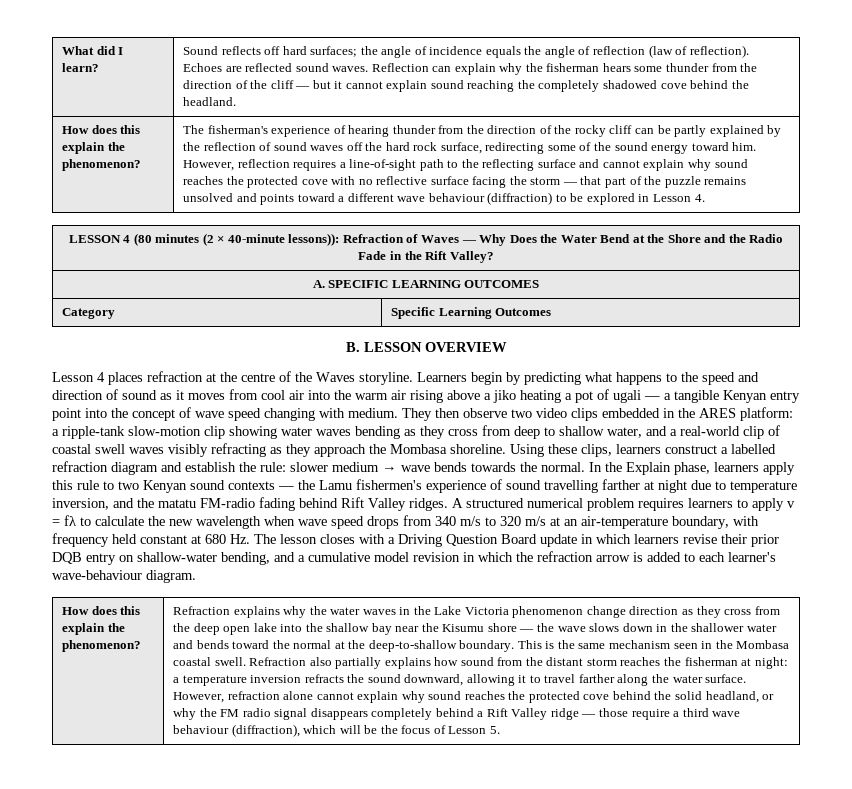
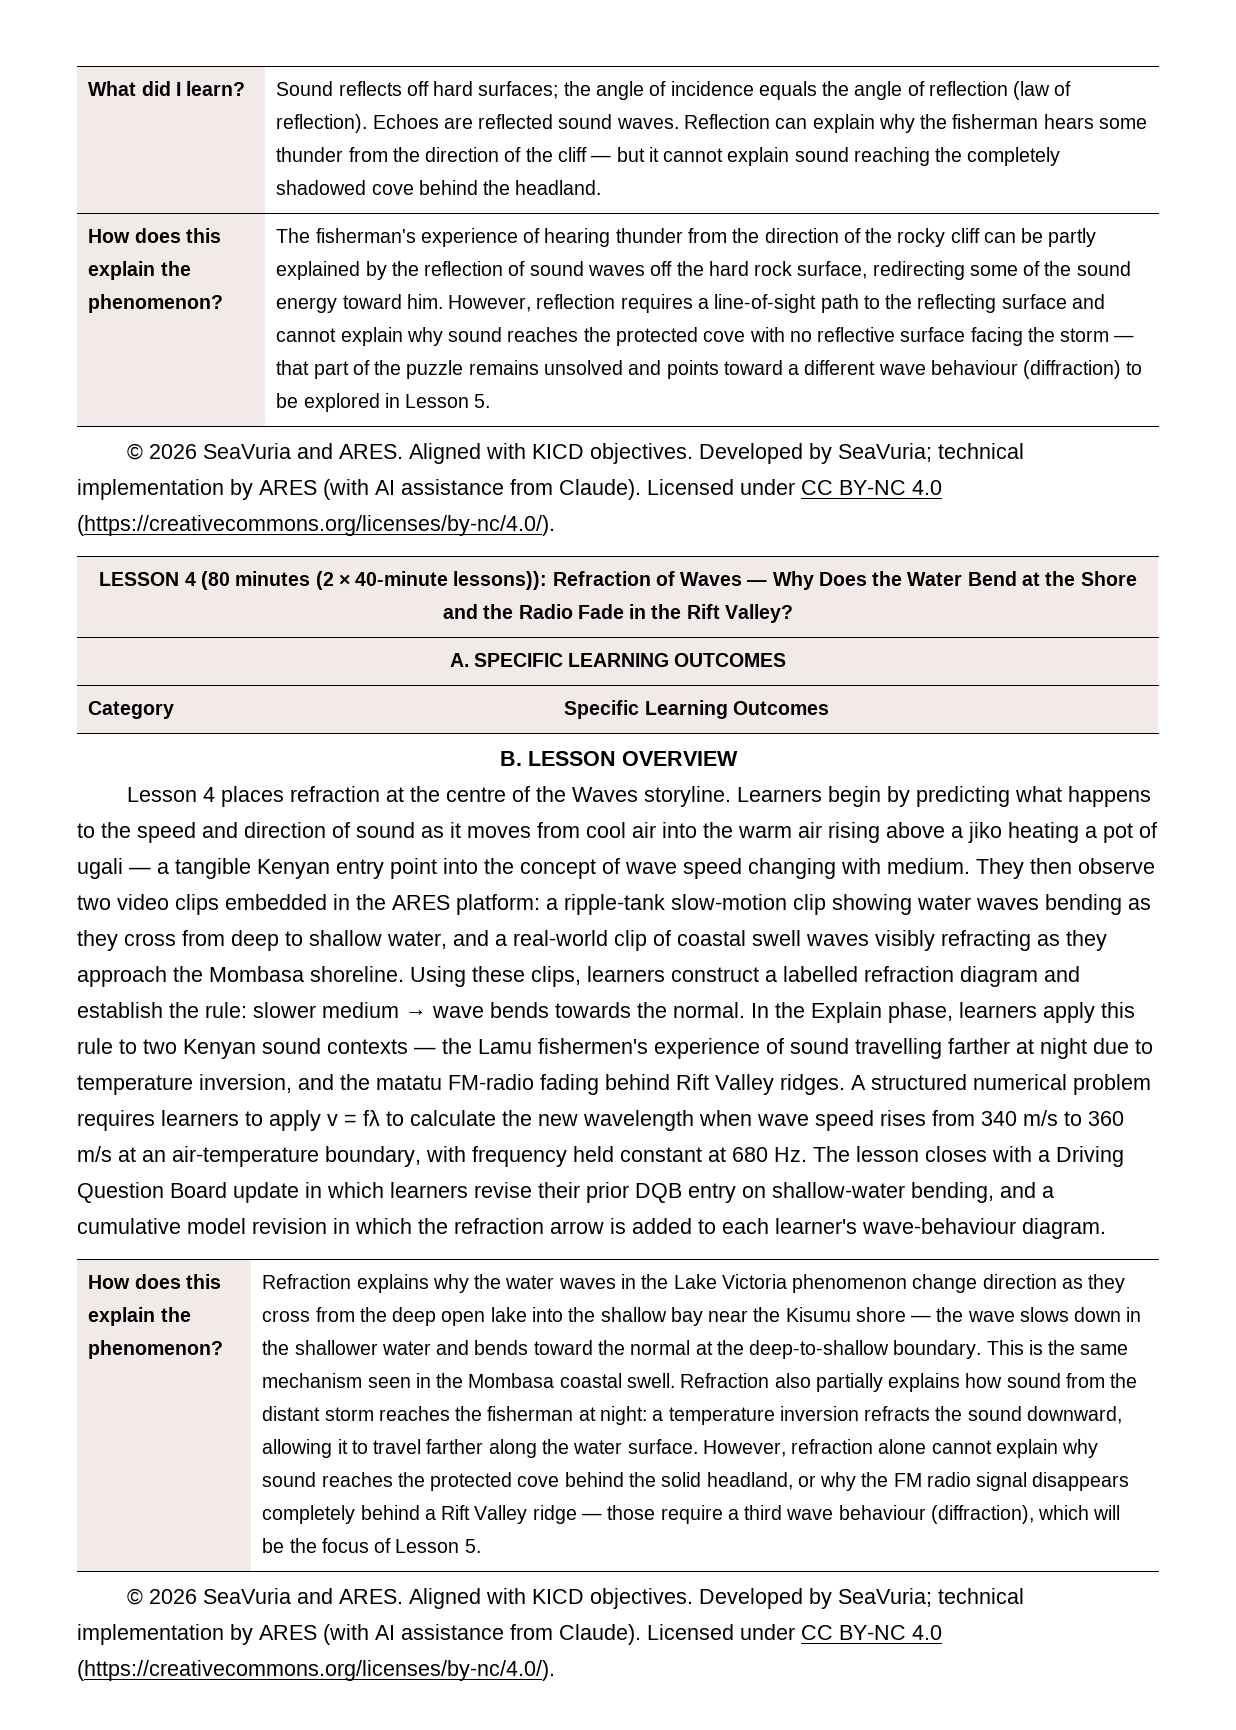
[694,194,705,202] 4. -> [474,394,491,408] [127,443,1025,464] [77,479,942,500] [77,515,555,536] 5. // © 2026 SeaVuria and ARES. Aligned with KICD objectives. Developed by SeaVuria; technical implementation by ARES (with AI assistance from Claude). Licensed under CC BY-NC 4.0 (https://creativecommons.org/licenses/by-nc/4.0/).
[367,516,399,529] drops -> [880,1110,926,1126] rises
[500,516,521,526] 320 -> [1088,1111,1124,1126] 360
(500, 730) none -> [127,1588,1025,1609] [77,1624,942,1645] [77,1660,555,1681] // © 2026 SeaVuria and ARES. Aligned with KICD objectives. Developed by SeaVuria; technical implementation by ARES (with AI assistance from Claude). Licensed under CC BY-NC 4.0 (https://creativecommons.org/licenses/by-nc/4.0/).

